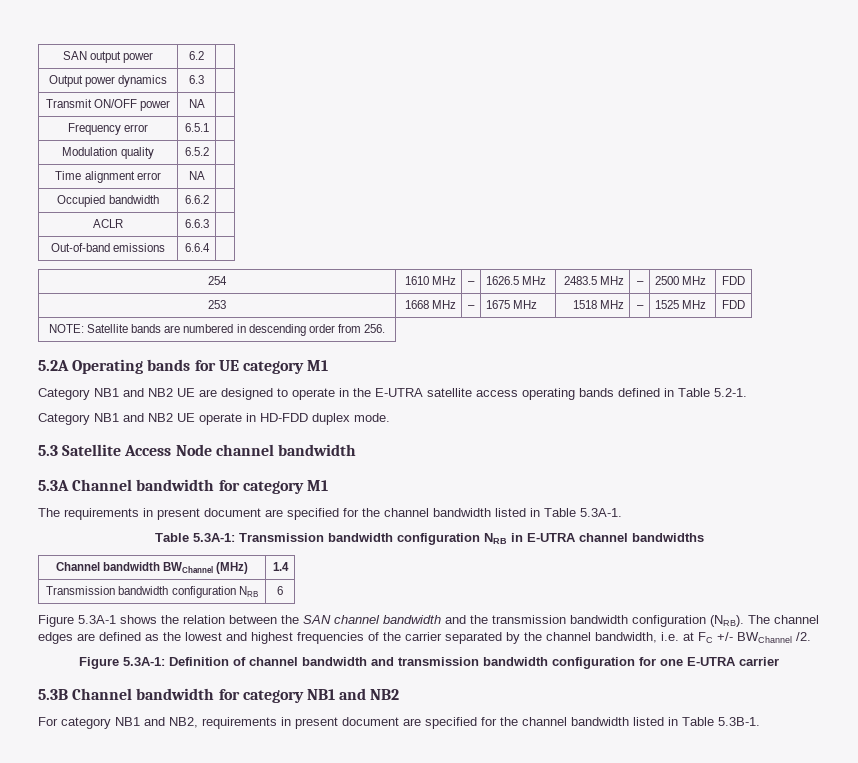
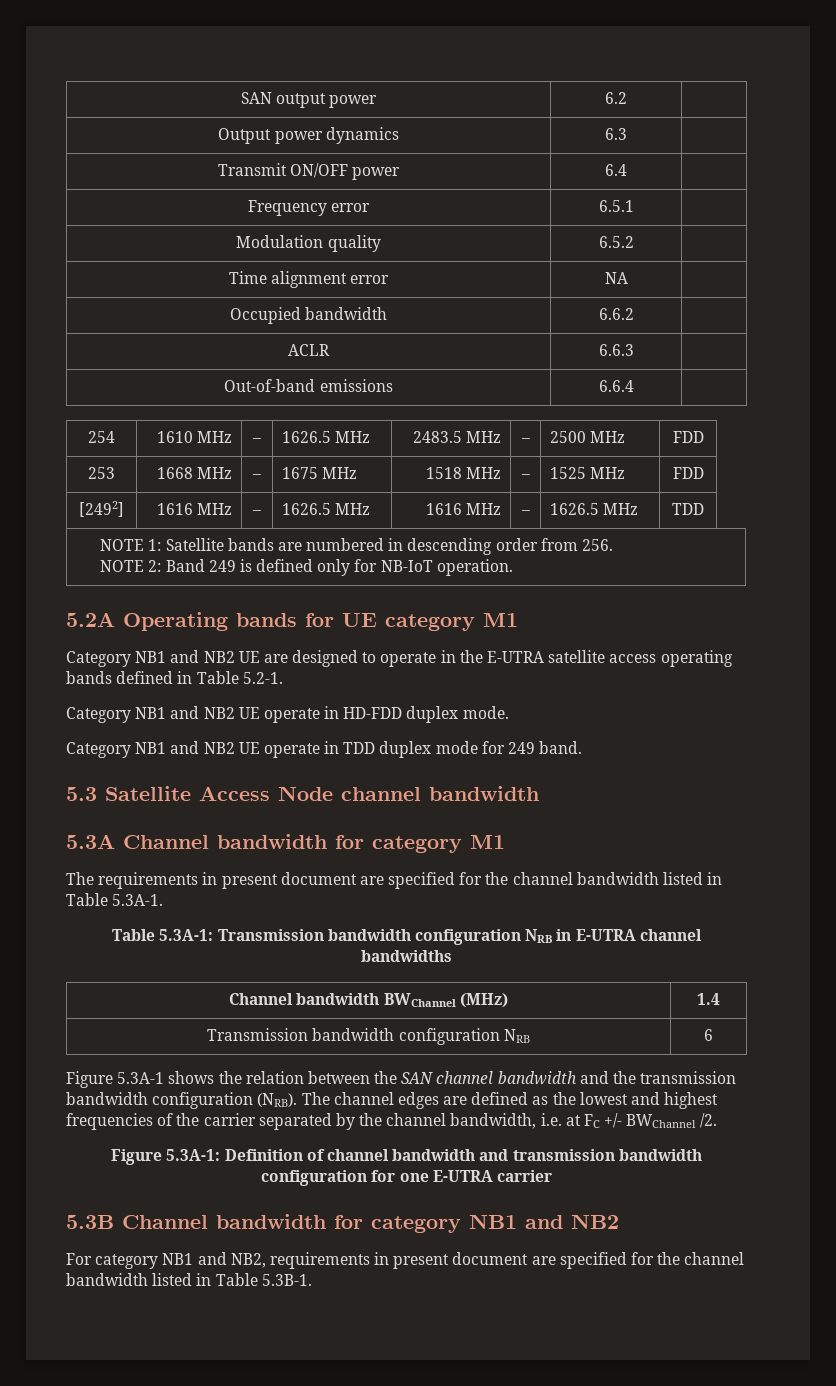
[188,99,205,108] NA -> [605,164,627,176] 6.4
[49,324,85,333] NOTE: -> [79,501,124,517] [157,503,233,515] [252,510,261,515] [281,503,370,515] [426,503,502,515] [520,510,530,515] [549,503,638,515] [672,503,704,515] [100,539,162,551] [2492] | 1616 MHz | – | 1626.5 MHz | 1616 MHz | – | 1626.5 MHz | TDD // NOTE 1:
(385, 328) none -> [100,559,513,576] // NOTE 2: Band 249 is defined only for NB-IoT operation.
(390, 417) none -> [66,741,583,758] // Category NB1 and NB2 UE operate in TDD duplex mode for 249 band.

